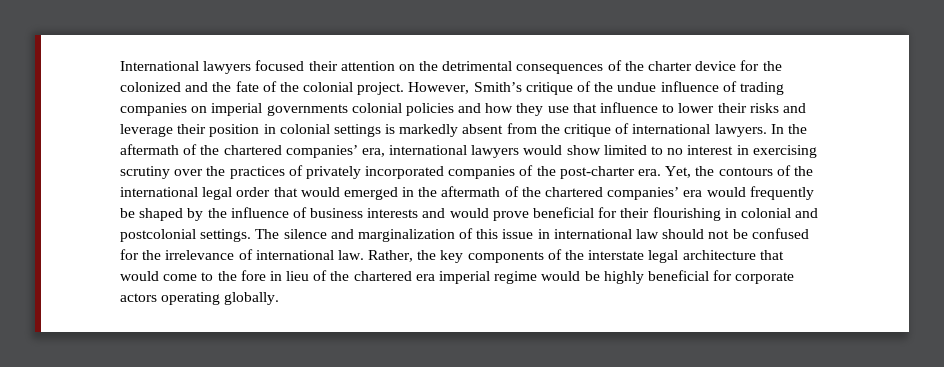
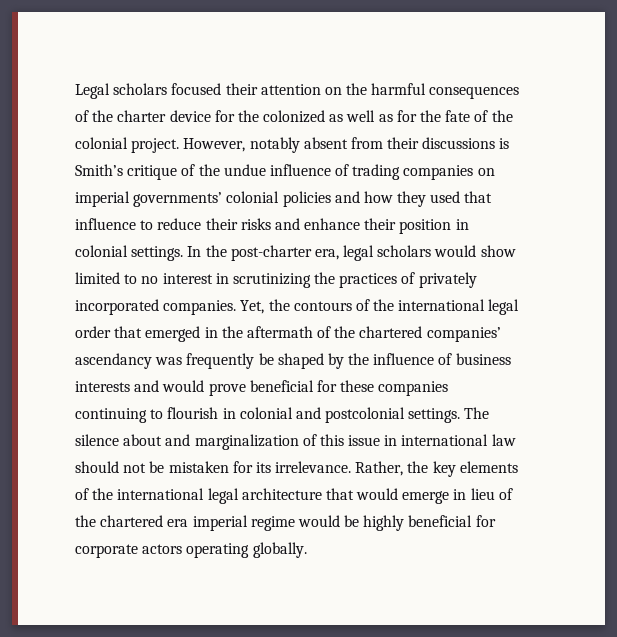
[120,61,252,74] International lawyers -> [75,83,168,99] Legal scholars
[442,61,513,71] detrimental -> [371,83,427,95] harmful
[185,82,209,92] and -> [329,110,417,122] as well as for
(470, 88) none -> [249,137,510,153] notably absent from their discussions is
[266,104,348,116] governments -> [133,192,223,207] governments’
[547,106,569,113] use -> [430,191,461,203] used
[678,103,715,113] lower -> [157,218,202,230] reduce
[120,124,173,137] leverage -> [304,218,361,230] enhance
[333,123,807,137] [120,144,520,158] settings is markedly absent from the critique of international lawyers. In the aftermath of the chartered companies’ era, international lawyers -> [131,245,432,261] settings. In the post-charter era, legal scholars
[752,145,817,158] [120,166,204,179] exercising scrutiny over -> [232,273,311,288] scrutinizing
[448,165,662,179] companies of the post-charter era. -> [163,300,237,315] companies.
[300,187,340,197] would -> (143, 332) none
[683,187,746,197] era would -> [75,353,183,369] ascendancy was
[620,207,721,221] their flourishing -> [340,380,449,396] [75,407,219,423] these companies continuing to flourish
(327, 234) none -> [123,434,163,446] about
[751,228,809,239] [120,249,364,260] confused for the irrelevance of international law. -> [168,461,352,473] mistaken for its irrelevance.
[467,249,645,263] components of the interstate -> [459,461,518,473] [75,488,205,500] elements of the international
[163,270,266,281] come to the fore -> [402,491,450,504] emerge

